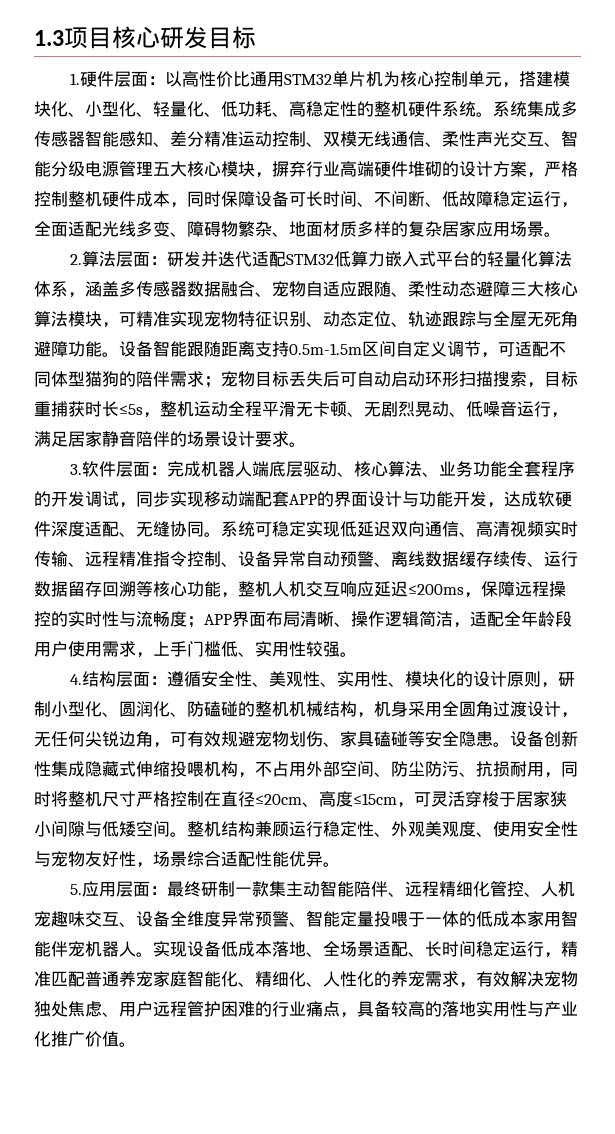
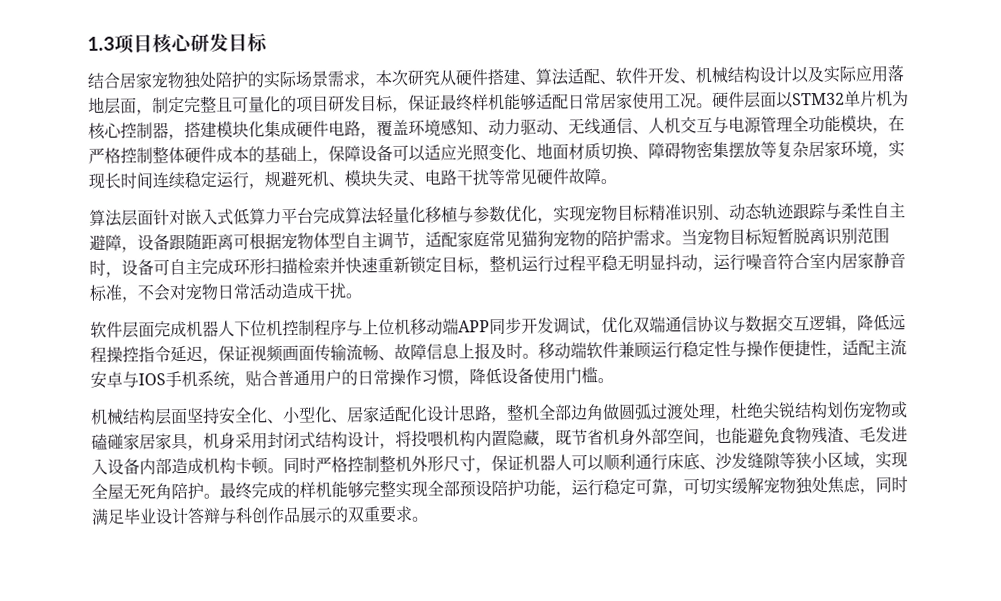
[70,71,285,87] 1.硬件层面：以高性价比通用 -> [87,64,904,90] [88,91,794,116] 结合居家宠物独处陪护的实际场景需求，本次研究从硬件搭建、算法适配、软件开发、机械结构设计以及实际应用落地层面，制定完整且可量化的项目研发目标，保证最终样机能够适配日常居家使用工况。硬件层面以
[468,71,503,87] 单元 -> [152,122,169,139] 器
[68,101,578,117] [34,130,578,147] [34,161,578,178] [34,191,102,207] 、小型化、轻量化、低功耗、高稳定性的整机硬件系统。系统集成多传感器智能感知、差分精准运动控制、双模无线通信、柔性声光交互、智能分级电源管理五大核心模块，摒弃行业高端硬件堆砌的设计方案，严格控制整机 -> [264,114,905,139] [88,146,185,164] 集成硬件电路，覆盖环境感知、动力驱动、无线通信、人机交互与电源管理全功能模块，在严格控制整体
[170,191,578,208] [34,221,561,237] [70,254,83,265] ，同时保障设备可长时间、不间断、低故障稳定运行，全面适配光线多变、障碍物繁杂、地面材质多样的复杂居家应用场景。 // 2. -> [248,140,905,164] [88,168,617,190] 的基础上，保障设备可以适应光照变化、地面材质切换、障碍物密集摆放等复杂居家环境，实现长时间连续稳定运行，规避死机、模块失灵、电路干扰等常见硬件故障。 //
[150,251,573,267] [34,281,578,298] [34,311,272,328] ：研发并迭代适配STM32低算力嵌入式平台的轻量化算法体系，涵盖多传感器数据融合、宠物自适应跟随、柔性动态避障三大核心算法模块，可精准实现宠物特征 -> [153,204,682,226] 针对嵌入式低算力平台完成算法轻量化移植与参数优化，实现宠物目标精准
[357,311,408,327] 定位、 -> (763, 211) none
[493,310,578,327] [34,340,566,358] [34,371,578,388] [34,401,568,418] [34,431,306,447] [70,464,83,475] 全屋无死角避障功能。设备智能跟随距离支持0.5m-1.5m区间自定义调节，可适配不同体型猫狗的陪伴需求；宠物目标丢失后可自动启动环形扫描搜索，目标重捕获时长≤5s，整机运动全程平滑无卡顿、无剧烈晃动、低噪音运行，满足居家静音陪伴的场景设计要求。 // 3. -> [841,202,906,219] [89,227,890,253] [89,252,906,278] [89,282,362,303] 柔性自主避障，设备跟随距离可根据宠物体型自主调节，适配家庭常见猫狗宠物的陪护需求。当宠物目标短暂脱离识别范围时，设备可自主完成环形扫描检索并快速重新锁定目标，整机运行过程平稳无明显抖动，运行噪音符合室内居家静音标准，不会对宠物日常活动造成干扰。 //
[150,466,168,475] ： -> (155, 329) none
[252,461,576,477] [34,491,572,508] [34,521,578,537] [34,551,578,567] [34,581,566,598] [34,610,572,628] [34,641,357,658] [70,671,576,688] [34,700,578,718] [34,730,578,748] [34,761,578,778] [34,791,567,808] [34,821,578,837] [34,851,340,868] [70,880,576,897] [34,910,578,927] [34,941,578,958] [34,970,578,988] [34,1001,578,1018] [34,1031,119,1047] 端底层驱动、核心算法、业务功能全套程序的开发调试，同步实现移动端配套APP的界面设计与功能开发，达成软硬件深度适配、无缝协同。系统可稳定实现低延迟双向通信、高清视频实时传输、远程精准指令控制、设备异常自动预警、离线数据缓存续传、运行数据留存回溯等核心功能，整机人机交互响应延迟≤200ms，保障远程操控的实时性与流畅度；APP界面布局清晰、操作逻辑简洁，适配全年龄段用户使用需求，上手门槛低、实用性较强。 // 4.结构层面：遵循安全性、美观性、实用性、模块化的设计原则，研制小型化、圆润化、防磕碰的整机机械结构，机身采用全圆角过渡设计，无任何尖锐边角，可有效规避宠物划伤、家具磕碰等安全隐患。设备创新性集成隐藏式伸缩投喂机构，不占用外部空间、防尘防污、抗损耐用，同时将整机尺寸严格控制在直径≤20cm、高度≤15cm，可灵活穿梭于居家狭小间隙与低矮空间。整机结构兼顾运行稳定性、外观美观度、使用安全性与宠物友好性，场景综合适配性能优异。 // 5.应用层面：最终研制一款集主动智能陪伴、远程精细化管控、人机宠趣味交互、设备全维度异常预警、智能定量投喂于一体的低成本家用智能伴宠机器人。实现设备低成本落地、全场景适配、长时间稳定运行，精准匹配普通养宠家庭智能化、精细化、人性化的养宠需求，有效解决宠物独处焦虑、用户远程管护困难的行业痛点，具备较高的落地实用性与产业化推广价值 -> [234,314,906,337] [90,339,907,364] [90,366,614,389] [91,401,908,426] [91,426,908,451] [91,451,908,475] [91,476,908,500] [91,505,413,525] 下位机控制程序与上位机移动端APP同步开发调试，优化双端通信协议与数据交互逻辑，降低远程操控指令延迟，保证视频画面传输流畅、故障信息上报及时。移动端软件兼顾运行稳定性与操作便捷性，适配主流安卓与IOS手机系统，贴合普通用户的日常操作习惯，降低设备使用门槛。 // 机械结构层面坚持安全化、小型化、居家适配化设计思路，整机全部边角做圆弧过渡处理，杜绝尖锐结构划伤宠物或磕碰家居家具，机身采用封闭式结构设计，将投喂机构内置隐藏，既节省机身外部空间，也能避免食物残渣、毛发进入设备内部造成机构卡顿。同时严格控制整机外形尺寸，保证机器人可以顺利通行床底、沙发缝隙等狭小区域，实现全屋无死角陪护。最终完成的样机能够完整实现全部预设陪护功能，运行稳定可靠，可切实缓解宠物独处焦虑，同时满足毕业设计答辩与科创作品展示的双重要求

